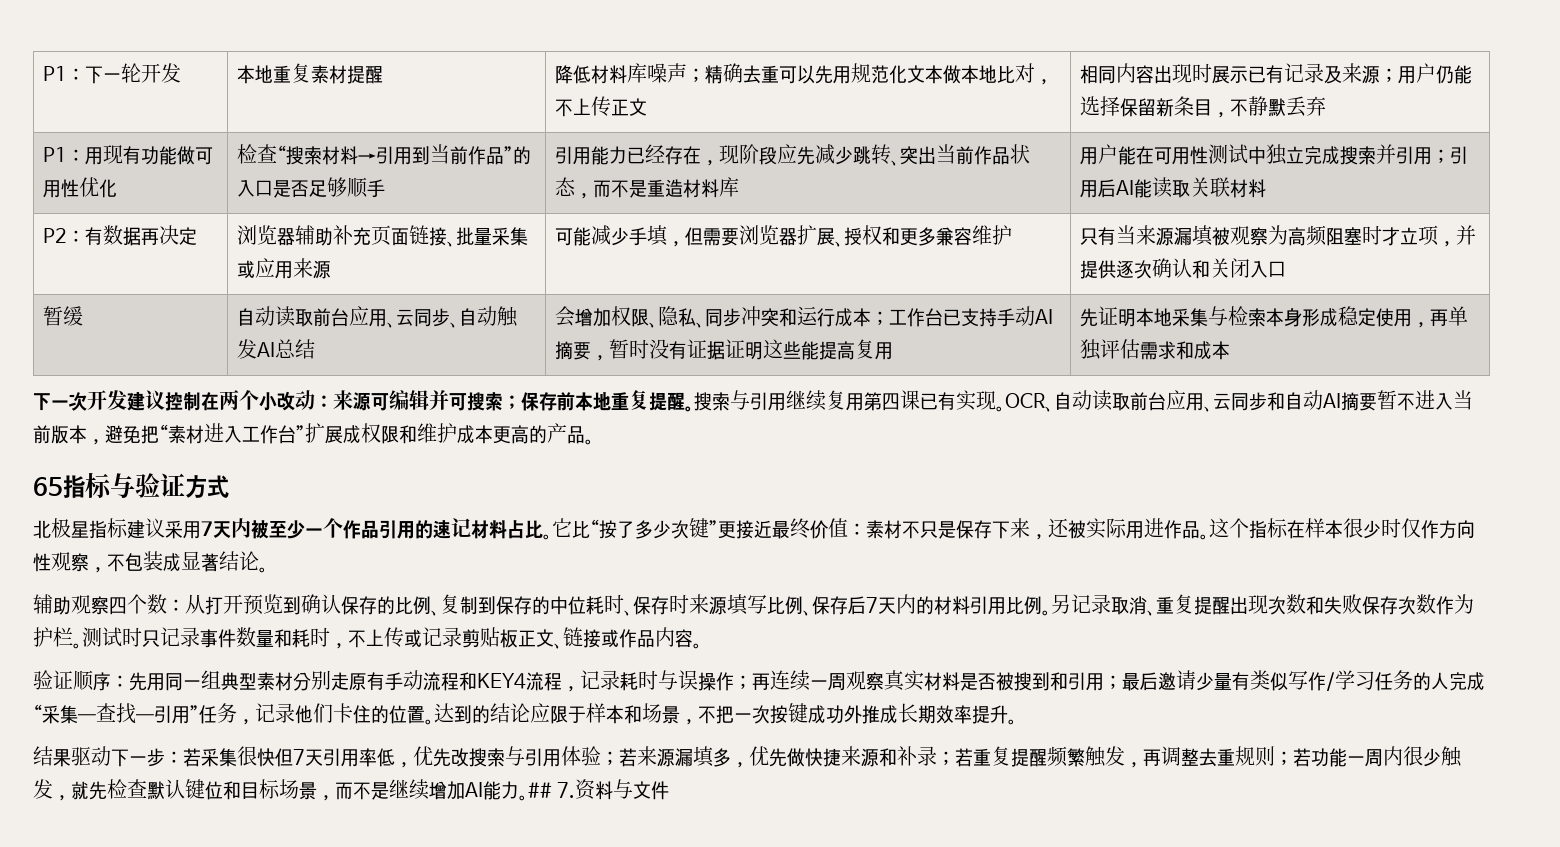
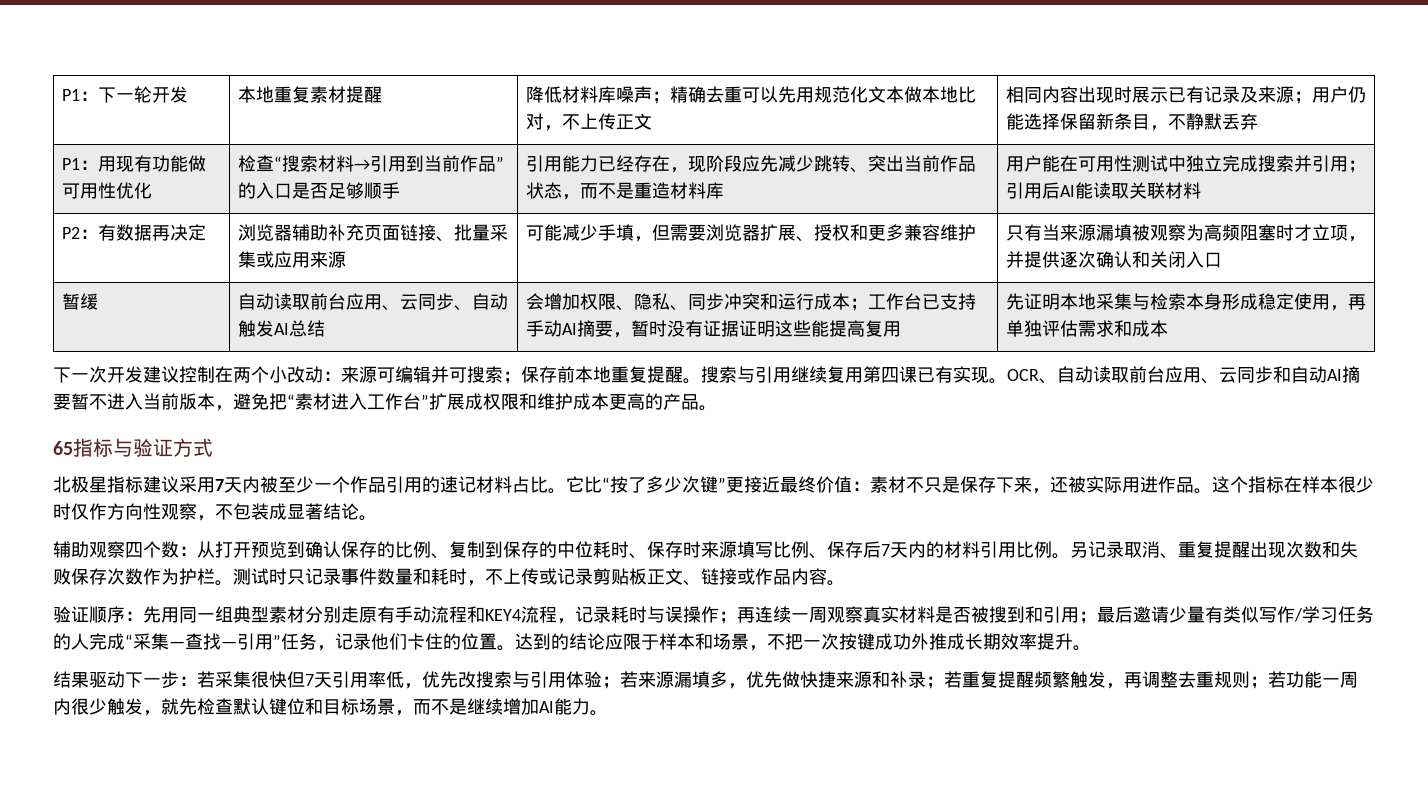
[528,779,670,800] ## 7.资料与文件 -> (608, 713) none

